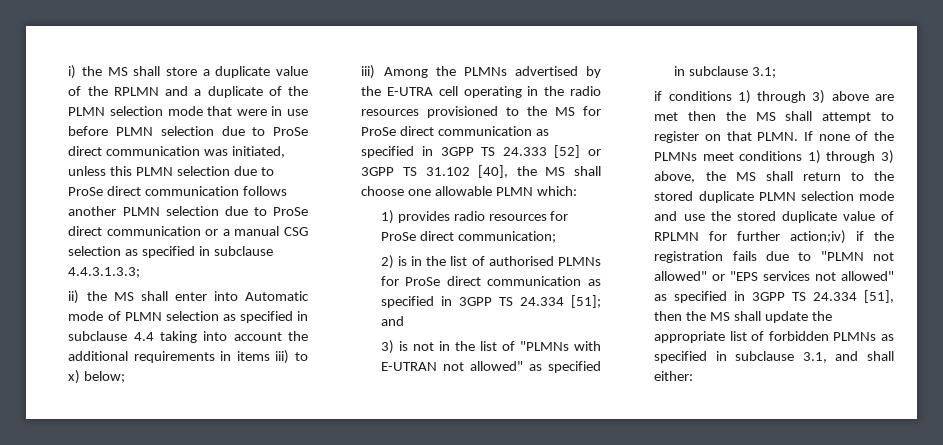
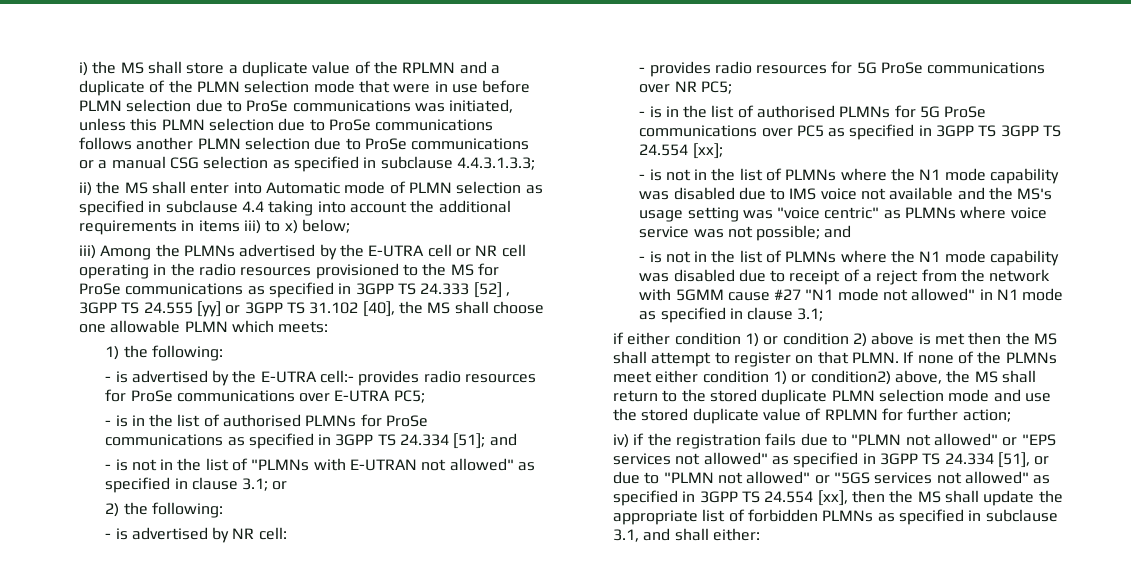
[68,146,201,156] direct communication -> [292,100,411,112] communications
[107,186,240,196] direct communication -> [375,119,494,131] communications
[68,226,201,236] direct communication -> [411,138,530,150] communications
(458, 91) none -> [455,244,526,257] or NR cell
[400,126,533,136] direct communication -> [125,283,244,295] communications
(581, 151) none -> [505,292,510,296] [79,301,222,317] , 3GPP TS 24.555 [yy]
[537,186,578,196] [380,210,394,224] which: // 1) -> [232,320,329,333] [105,345,223,361] [105,370,355,386] which meets: // 1) the following: // - is advertised by the E-UTRA cell:-
[419,231,556,243] [380,255,394,269] direct communication; // 2) -> [176,390,425,403] [105,420,112,426] communications over E-UTRA PC5; // -
[446,276,582,286] direct communication -> [105,434,224,446] communications
[380,340,394,354] 3) -> [105,464,112,470] -
[688,66,776,78] [654,90,894,104] subclause 3.1; // if conditions 1) through 3) above are -> [191,477,288,491] [105,502,223,518] [105,527,287,543] [639,61,1046,77] [639,81,732,94] [639,105,987,118] [639,124,1062,140] [639,143,723,159] [639,168,1060,184] [639,187,1053,200] [639,206,1047,222] [639,225,852,241] [639,250,1060,266] [639,269,1051,285] [639,288,1064,301] [639,307,824,323] [613,332,931,347] clause 3.1; or // 2) the following: // - is advertised by NR cell: // - provides radio resources for 5G ProSe communications over NR PC5; // - is in the list of authorised PLMNs for 5G ProSe communications over PC5 as specified in 3GPP TS 3GPP TS 24.554 [xx]; // - is not in the list of PLMNs where the N1 mode capability was disabled due to IMS voice not available and the MS's usage setting was "voice centric" as PLMNs where voice service was not possible; and // - is not in the list of PLMNs where the N1 mode capability was disabled due to receipt of a reject from the network with 5GMM cause #27 "N1 mode not allowed" in N1 mode as specified in clause 3.1; // if either condition 1) or condition 2) above is
[739,150,894,164] conditions 1) through 3) -> [655,370,891,385] either condition 1) or condition2)
[790,230,847,244] action;iv) -> [962,409,1011,422] [613,434,630,448] action; // iv)
(894, 296) none -> [1034,456,1050,465] [613,471,1051,484] [613,490,848,506] or due to "PLMN not allowed" or "5GS services not allowed" as specified in 3GPP TS 24.554 [xx],

